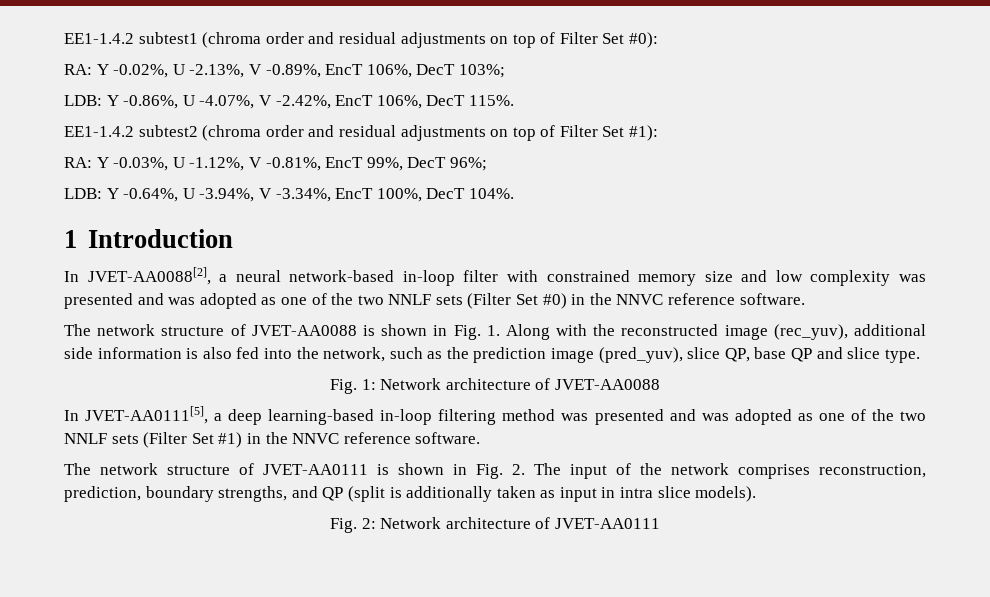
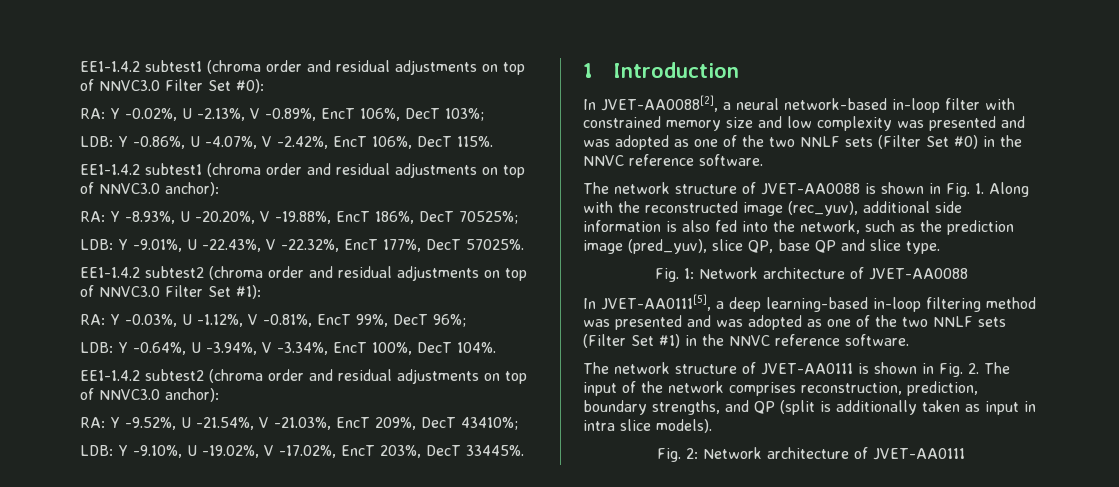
(556, 38) none -> [99,80,160,91] NNVC3.0
(514, 100) none -> [80,163,525,178] [80,182,219,196] [80,211,518,224] [80,239,524,252] // EE1-1.4.2 subtest1 (chroma order and residual adjustments on top of NNVC3.0 anchor): // RA: Y -8.93%, U -20.20%, V -19.88%, EncT 186%, DecT 70525%; // LDB: Y -9.01%, U -22.43%, V -22.32%, EncT 177%, DecT 57025%.
(556, 131) none -> [99,286,160,297] NNVC3.0
(514, 193) none -> [80,369,527,384] [80,388,219,402] [80,417,518,430] [80,445,524,458] // EE1-1.4.2 subtest2 (chroma order and residual adjustments on top of NNVC3.0 anchor): // RA: Y -9.52%, U -21.54%, V -21.03%, EncT 209%, DecT 43410%; // LDB: Y -9.10%, U -19.02%, V -17.02%, EncT 203%, DecT 33445%.

